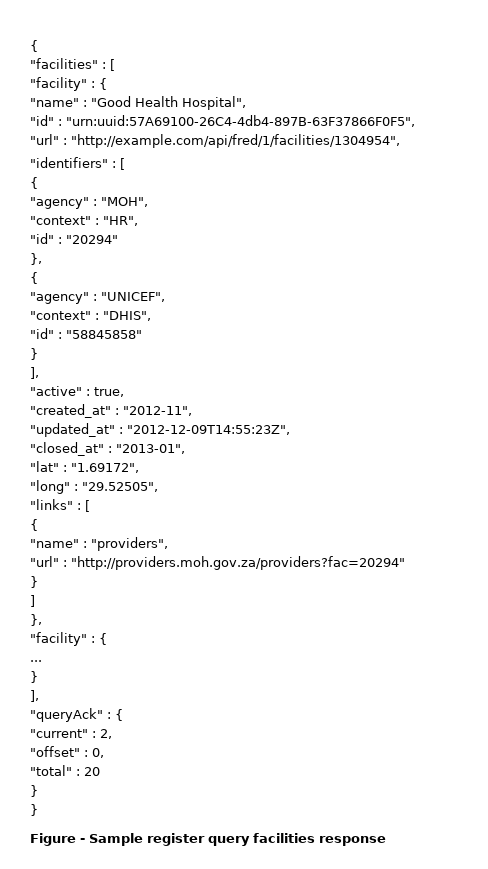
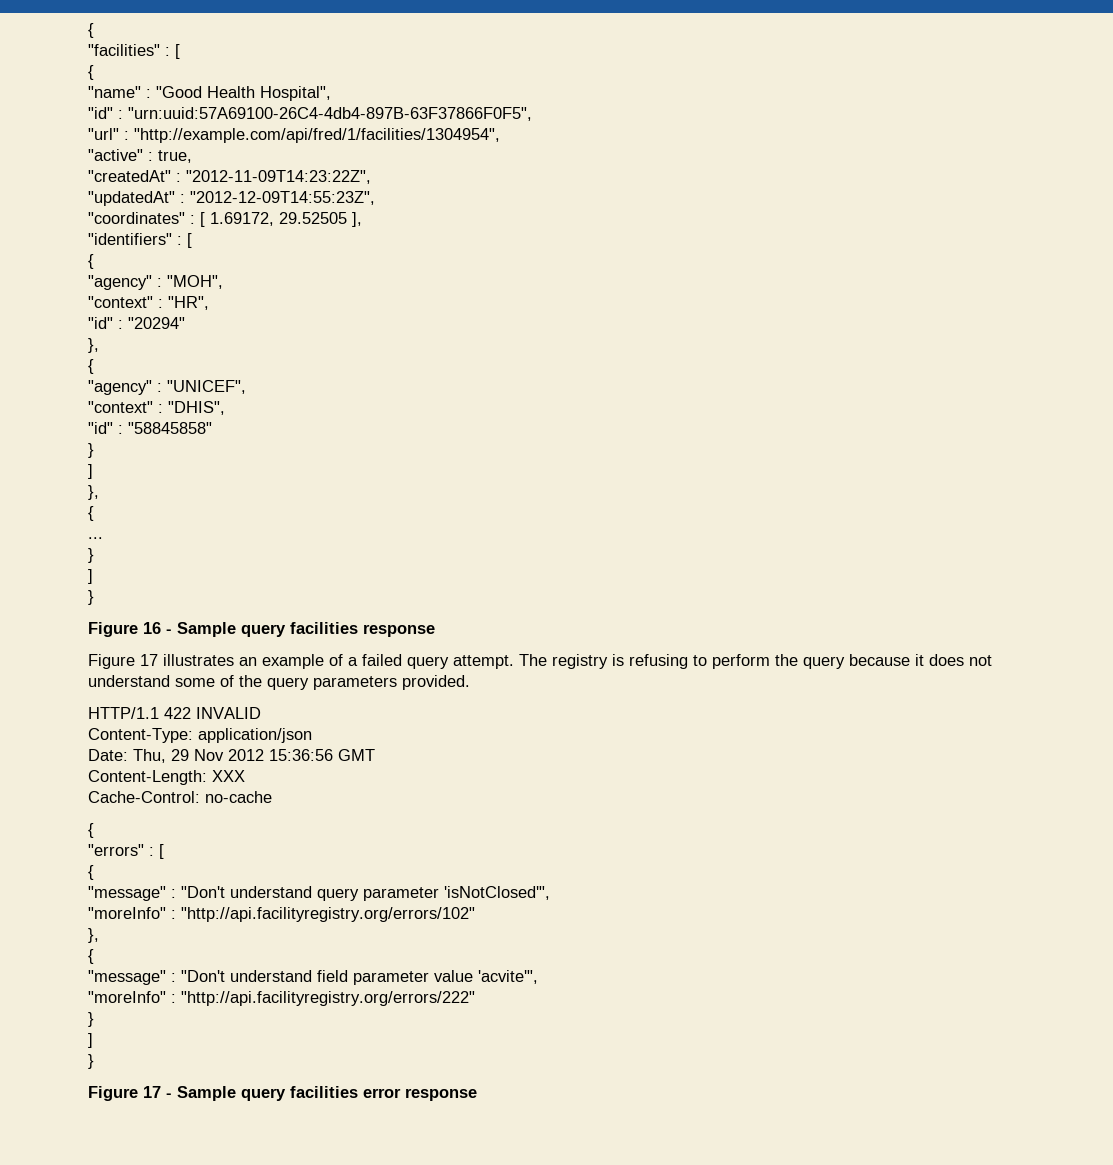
[30,77,95,91] "facility" : -> (180, 51) none
(400, 141) none -> [88,149,192,163] [88,170,371,184] [88,191,375,206] [88,212,362,227] // "active" : true, // "createdAt" : "2012-11-09T14:23:22Z", // "updatedAt" : "2012-12-09T14:55:23Z", // "coordinates" : [ 1.69172, 29.52505 ],
[30,367,39,379] [30,386,124,397] [30,404,192,418] [30,423,290,437] [30,442,185,456] [30,461,139,473] [30,480,158,494] [30,499,90,512] [30,519,38,531] [30,537,168,551] [30,556,405,570] [30,576,38,588] // ], // "active" : true, // "created_at" : "2012-11", // "updated_at" : "2012-12-09T14:55:23Z", // "closed_at" : "2013-01", // "lat" : "1.69172", // "long" : "29.52505", // "links" : [ // { // "name" : "providers", // "url" : "http://providers.moh.gov.za/providers?fac=20294" // } -> (94, 450) none
[30,632,95,646] "facility" : -> (99, 492) none
[30,690,39,702] [30,708,123,722] [30,729,112,739] [30,746,104,758] [30,765,100,776] [30,785,38,797] [30,804,38,816] [30,833,205,846] ], // "queryAck" : { // "current" : 2, // "offset" : 0, // "total" : 20 // } // } // Figure - Sample register -> [88,569,93,584] [88,590,94,605] [88,622,236,637] ] // } // Figure 16 - Sample
(386, 841) none -> [88,654,992,669] [88,675,470,690] [88,707,261,719] [88,728,312,743] [88,749,375,763] [88,770,245,785] [88,791,272,803] [88,823,94,838] [88,844,164,859] [88,865,94,880] [88,886,550,901] [88,907,475,922] [88,928,99,943] [88,949,94,964] [88,970,538,985] [88,991,475,1006] [88,1012,94,1027] [88,1033,93,1048] [88,1054,94,1069] [88,1086,477,1101] // Figure 17 illustrates an example of a failed query attempt. The registry is refusing to perform the query because it does not understand some of the query parameters provided. // HTTP/1.1 422 INVALID // Content-Type: application/json // Date: Thu, 29 Nov 2012 15:36:56 GMT // Content-Length: XXX // Cache-Control: no-cache // { // "errors" : [ // { // "message" : "Don't understand query parameter 'isNotClosed'", // "moreInfo" : "http://api.facilityregistry.org/errors/102" // }, // { // "message" : "Don't understand field parameter value 'acvite'", // "moreInfo" : "http://api.facilityregistry.org/errors/222" // } // ] // } // Figure 17 - Sample query facilities error response

